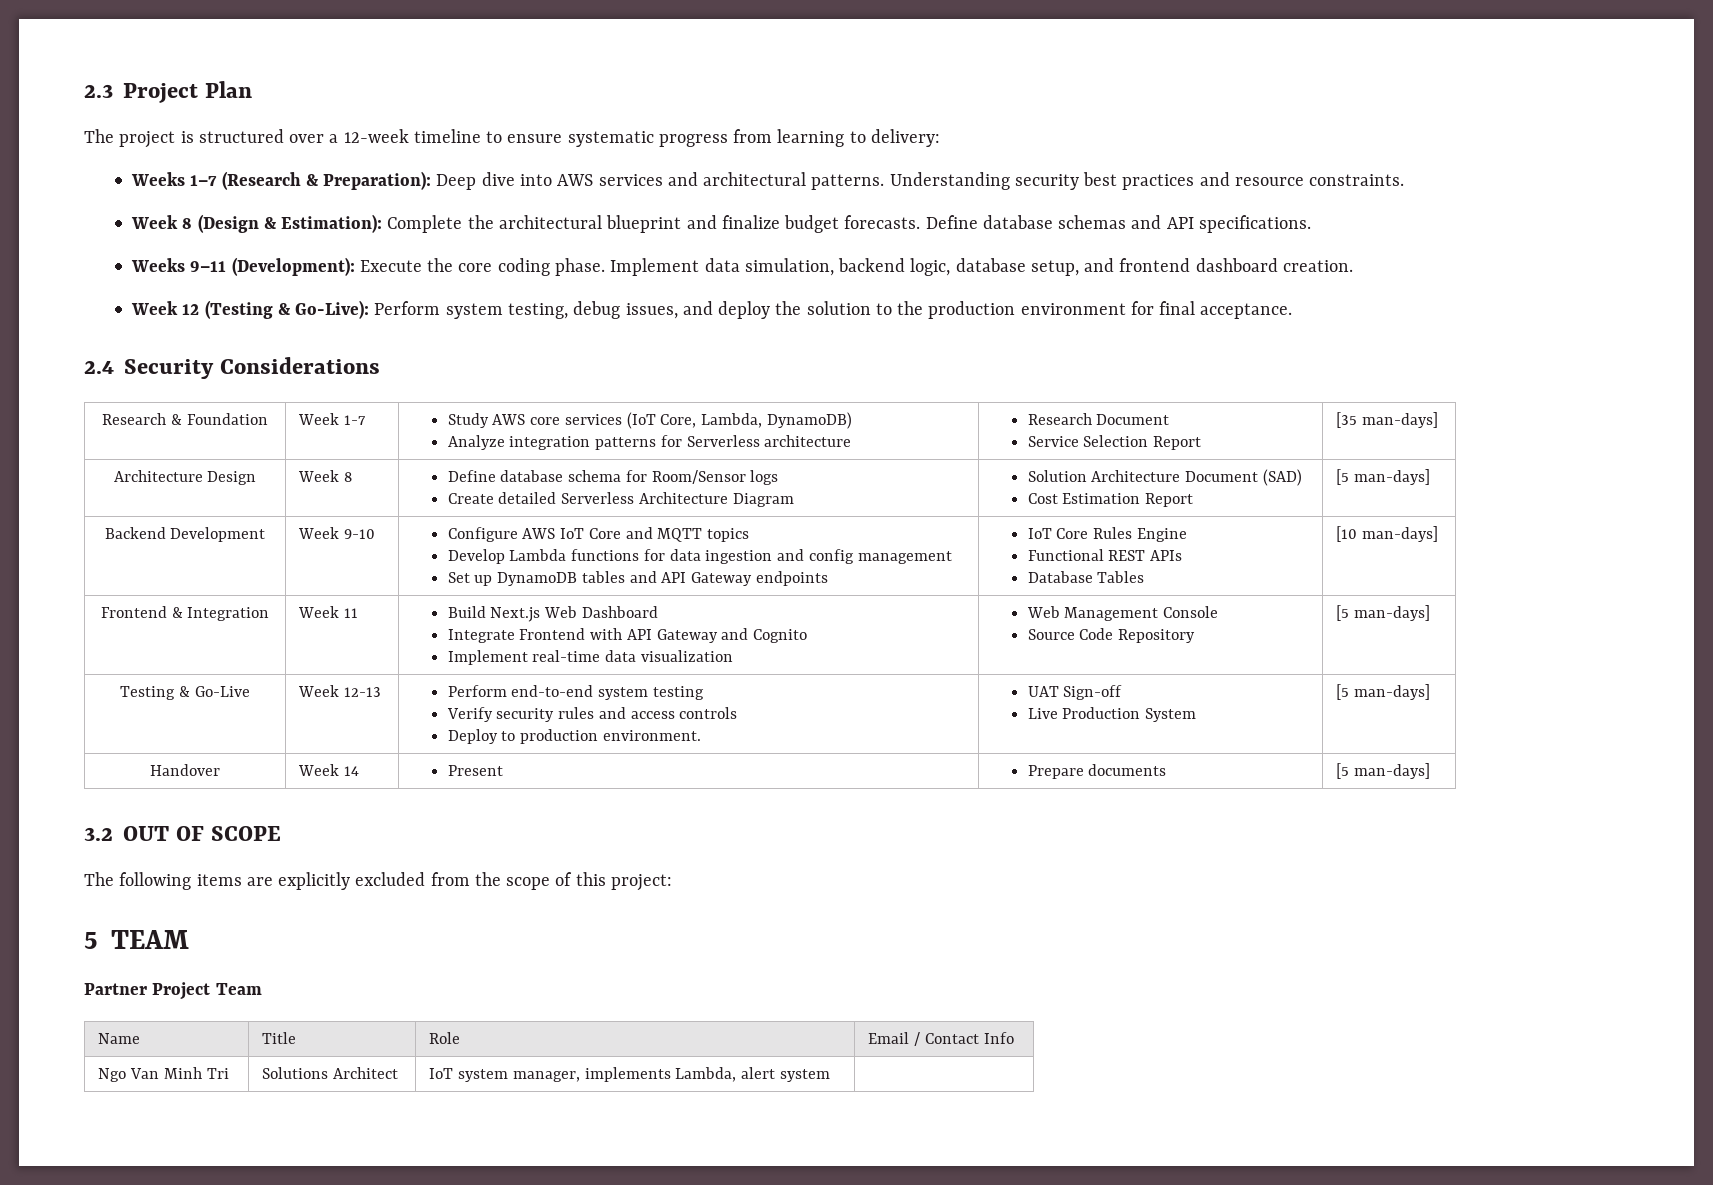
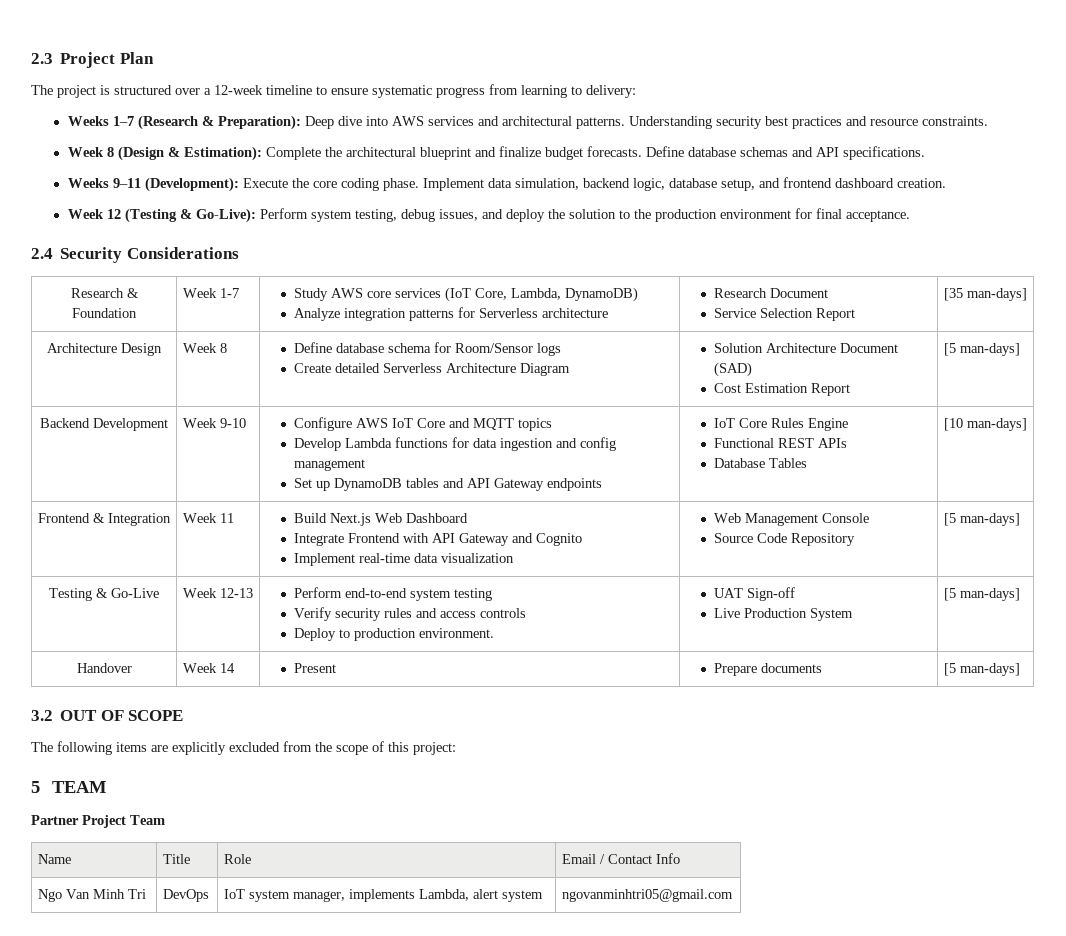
[262,1067,399,1079] Solutions Architect -> [162,889,209,902] DevOps
(830, 1075) none -> [561,889,733,902] ngovanminhtri05@gmail.com

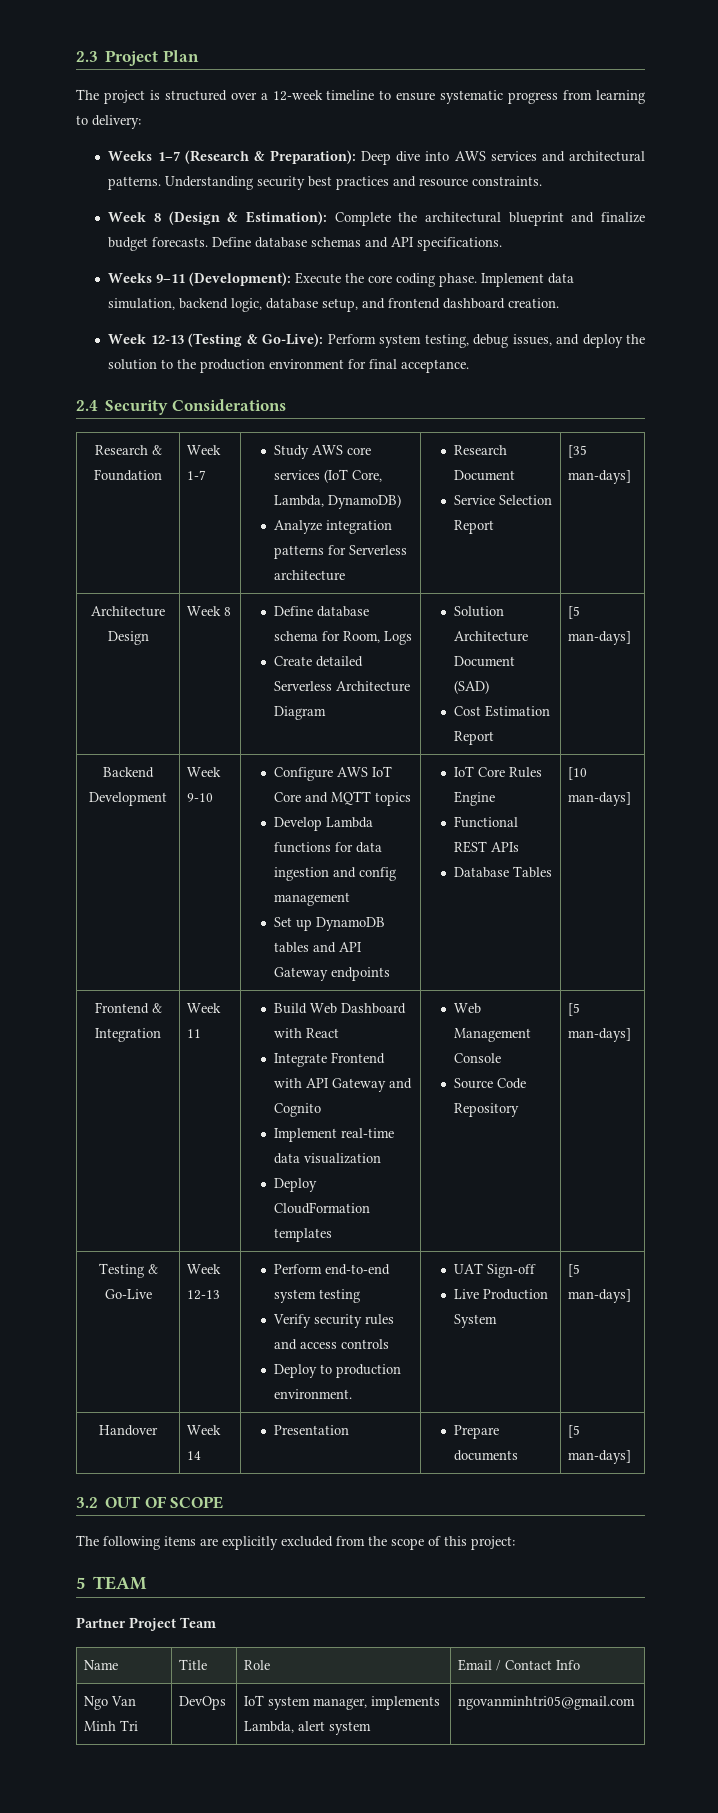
[106,209,121,219] 12 -> [150,335,184,344] 12-13
[455,343,562,356] Room/Sensor logs -> [343,631,413,645] Room, Logs
[330,513,372,526] Next.js -> (308, 1008) none
(469, 518) none -> [274,1028,340,1038] with React
(515, 558) none -> [274,1178,318,1192] [274,1202,371,1214] [274,1228,333,1242] // Deploy CloudFormation templates
[294,663,337,673] Present -> [274,1425,350,1435] Presentation

